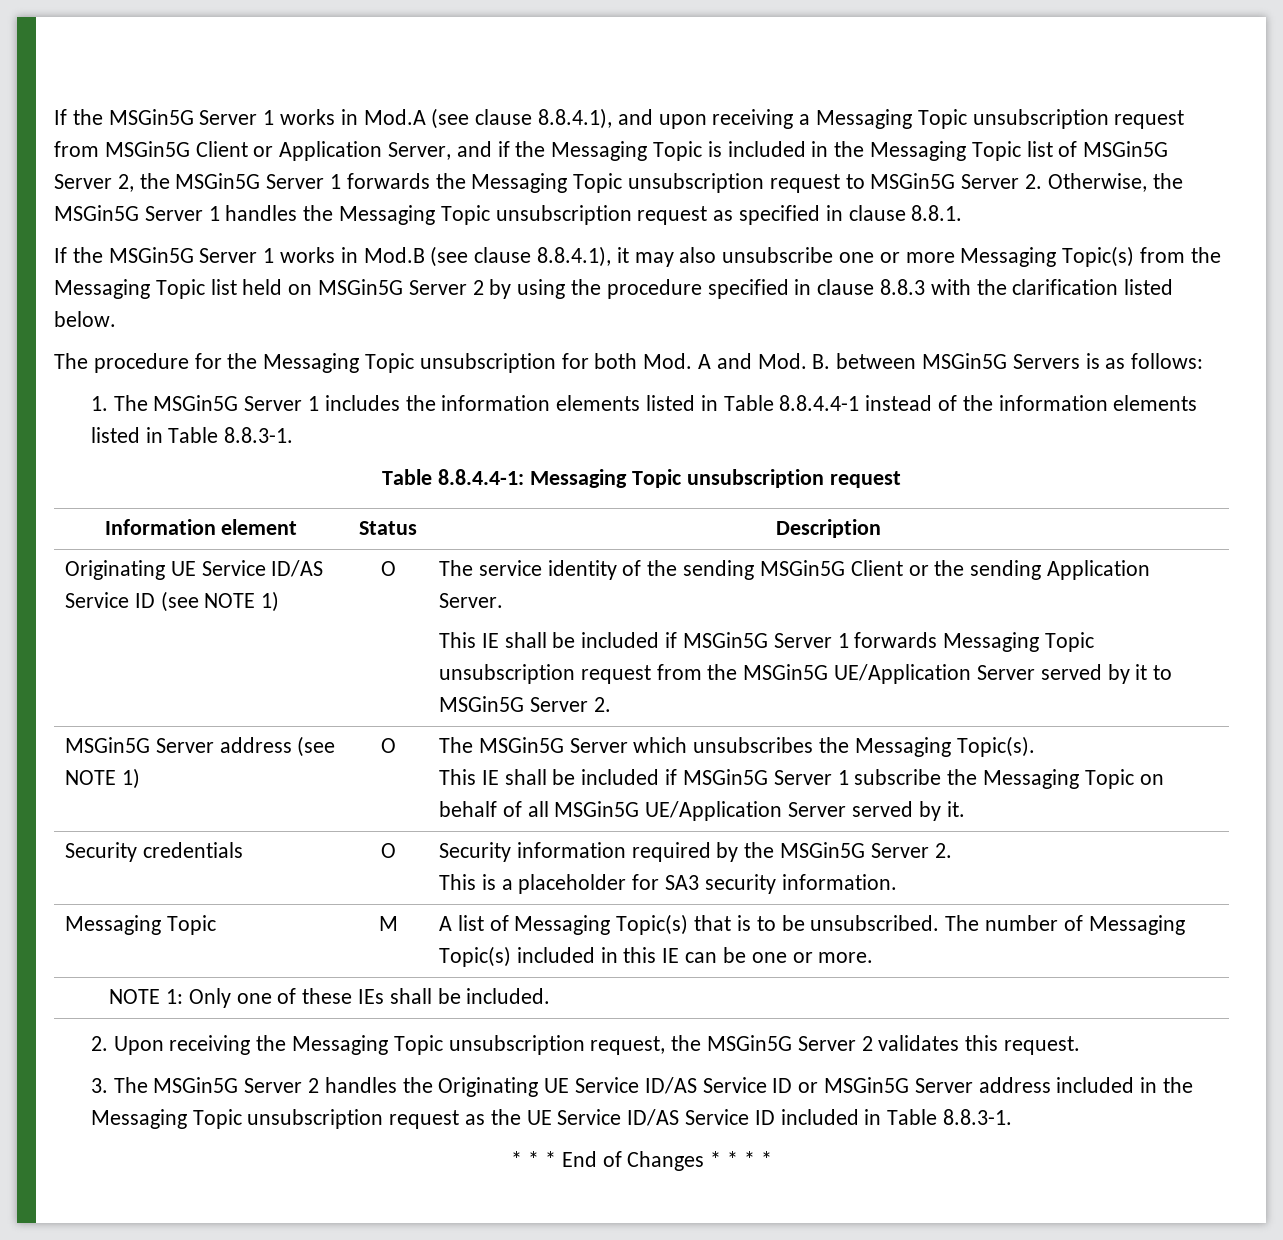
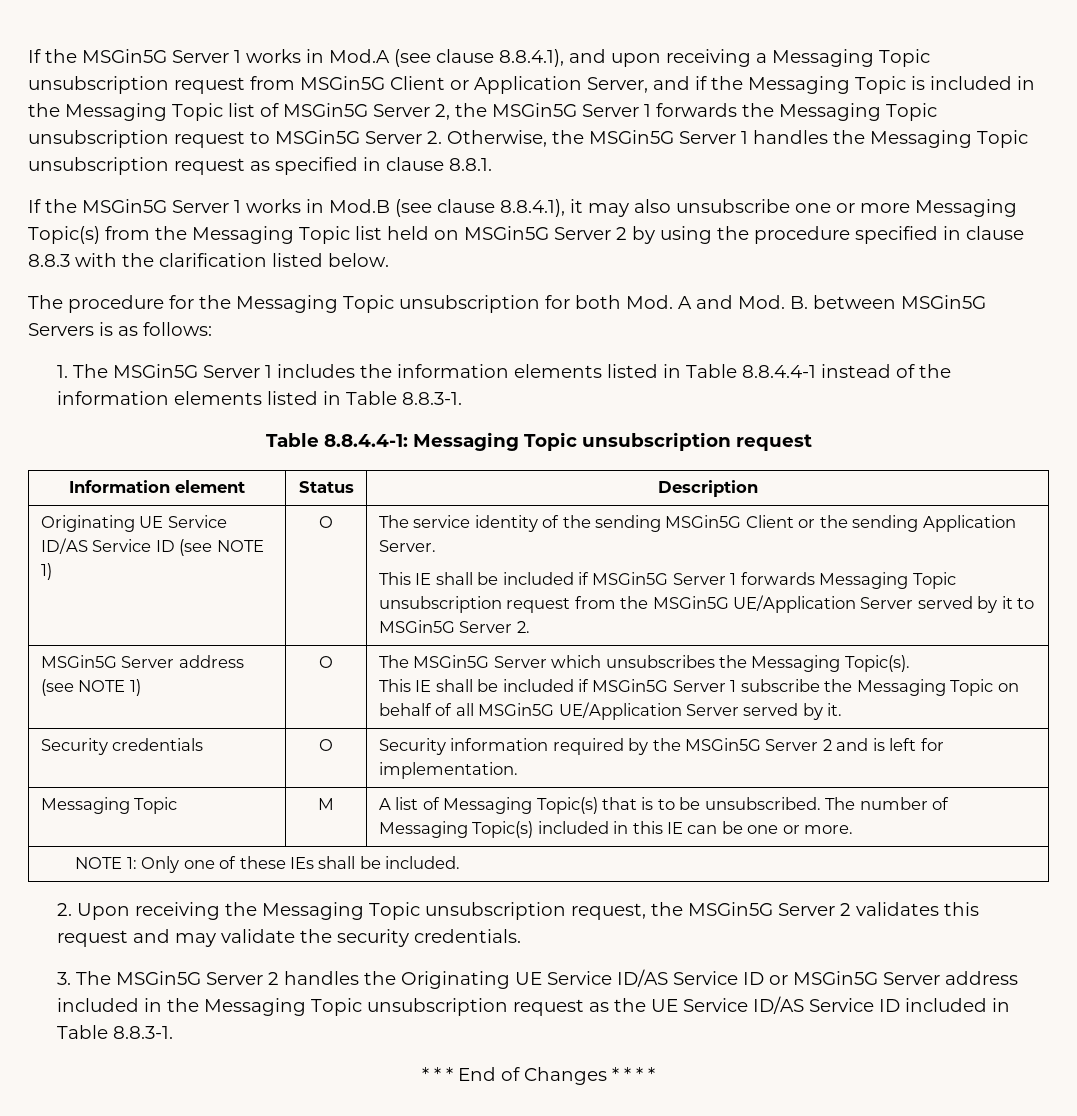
[934,843,952,858] [439,874,897,894] 2. // This is a placeholder for SA3 security information. -> [822,738,944,751] [378,762,518,779] 2 and is left for implementation.
[1004,1036,1081,1055] request. -> [56,929,521,947] request and may validate the security credentials.

